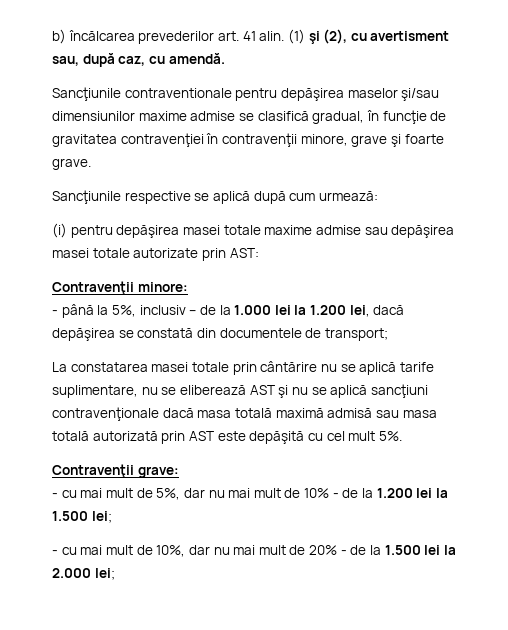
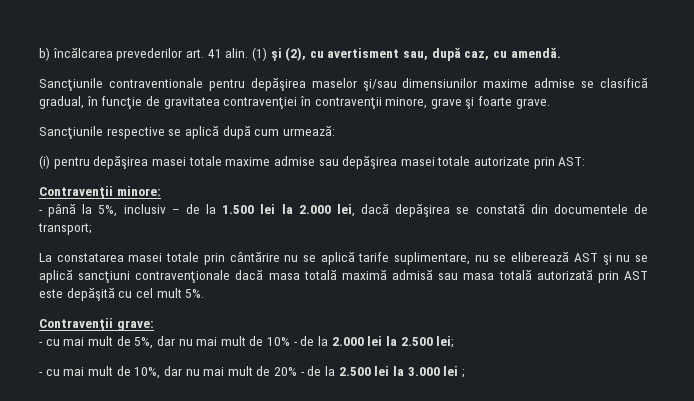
[234,305,347,315] 1.000 lei la 1.200 -> [222,204,331,214] 1.500 lei la 2.000
[376,488,448,498] [52,511,88,521] 1.200 lei la 1.500 -> [331,336,433,346] 2.000 lei la 2.500
[384,545,456,555] [52,568,115,580] 1.500 lei la 2.000 lei; -> [338,366,465,378] 2.500 lei la 3.000 lei ;

